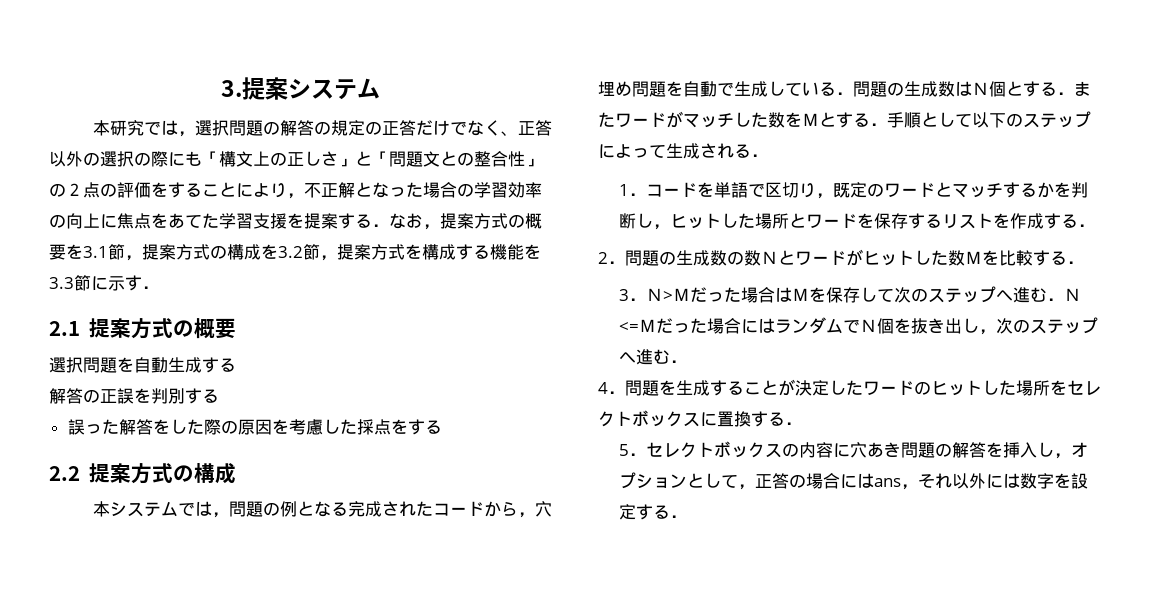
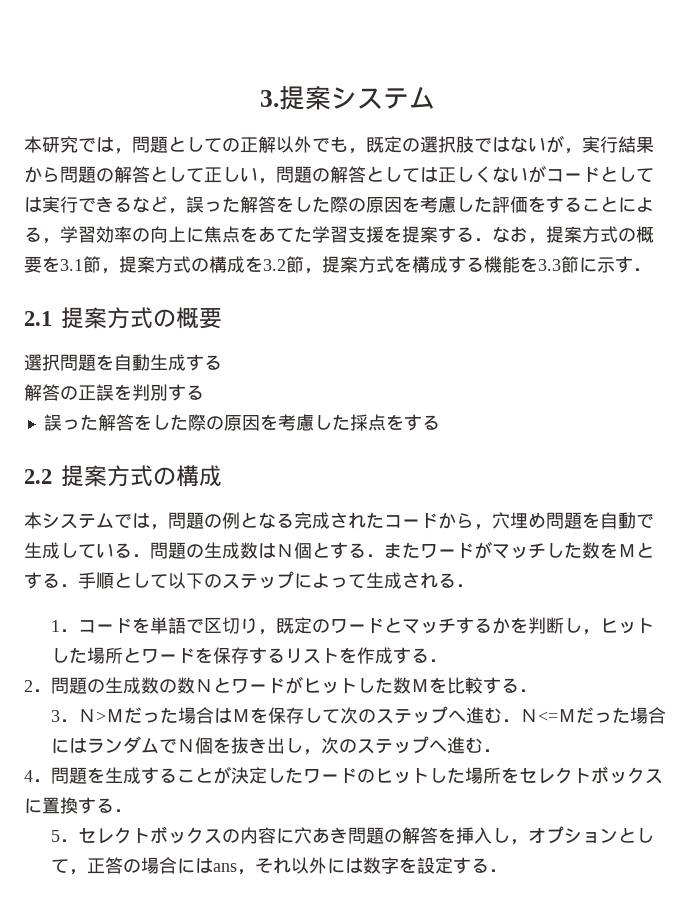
[194,120,552,136] [49,151,542,167] [49,182,117,198] 選択問題の解答の規定の正答だけでなく、正答以外の選択の際にも「構文上の正しさ」と「問題文との整合性」の２点の -> [132,135,654,154] [24,165,654,184] [24,196,492,214] 問題としての正解以外でも，既定の選択肢ではないが，実行結果から問題の解答として正しい，問題の解答としては正しくないがコードとしては実行できるなど，誤った解答をした際の原因を考慮した
[270,182,474,199] り，不正解となった場合の -> [24,227,60,244] る，

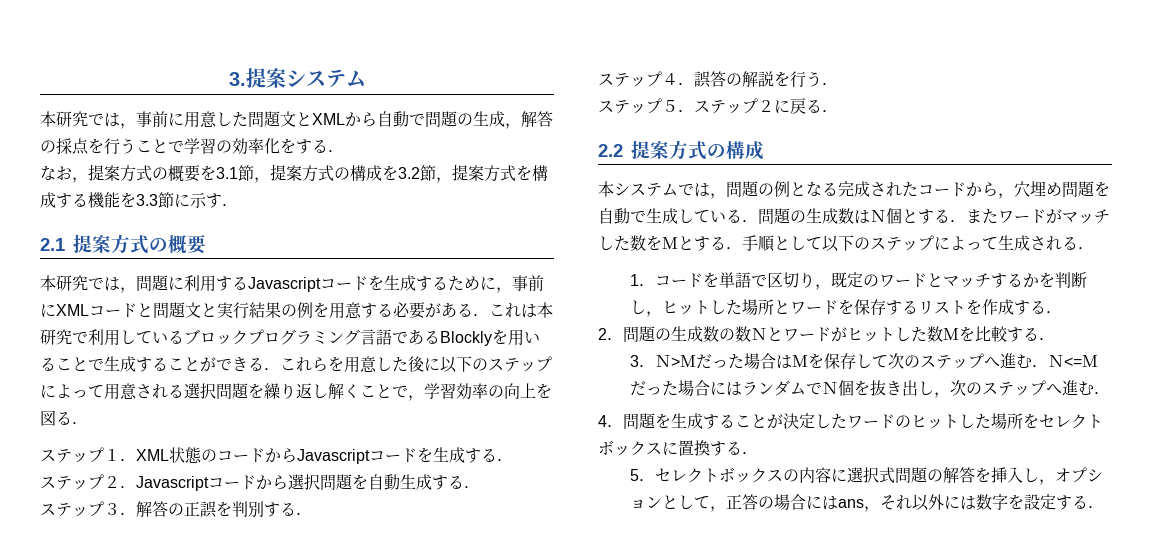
[132,135,654,154] [24,165,654,184] [24,196,654,214] [24,226,492,244] 問題としての正解以外でも，既定の選択肢ではないが，実行結果から問題の解答として正しい，問題の解答としては正しくないがコードとしては実行できるなど，誤った解答をした際の原因を考慮した評価をすることによる，学習効率の向上に焦点をあてた学習支援を提案する． -> [136,111,553,129] [40,138,344,155] 事前に用意した問題文とXMLから自動で問題の生成，解答の採点を行うことで学習の効率化をする． //
(222, 318) none -> [40,275,544,293] [40,302,553,319] [40,329,540,346] [40,356,552,373] [40,383,552,401] [40,410,88,426] [40,447,513,464] [40,474,288,491] 本研究では，問題に利用するJavascriptコードを生成するために，事前にXMLコードと問題文と実行結果の例を用意する必要がある．これは本研究で利用しているブロックプログラミング言語であるBlocklyを用いることで生成することができる．これらを用意した後に以下のステップによって用意される選択問題を繰り返し解くことで，学習効率の向上を図る． // ステップ１．XML状態のコードからJavascriptコードを生成する． // ステップ２．Javascriptコードから
(222, 362) // -> [464,486,480,489] [40,501,136,517] ． // ステップ３．
[43,414,440,431] // 誤った解答をした際の原因を考慮した採点をする -> [296,513,312,516] [598,71,838,88] [598,98,838,114] ． // ステップ４．誤答の解説を行う． // ステップ５．ステップ２に戻る．
[294,827,349,844] 穴あき -> [846,467,895,483] 選択式

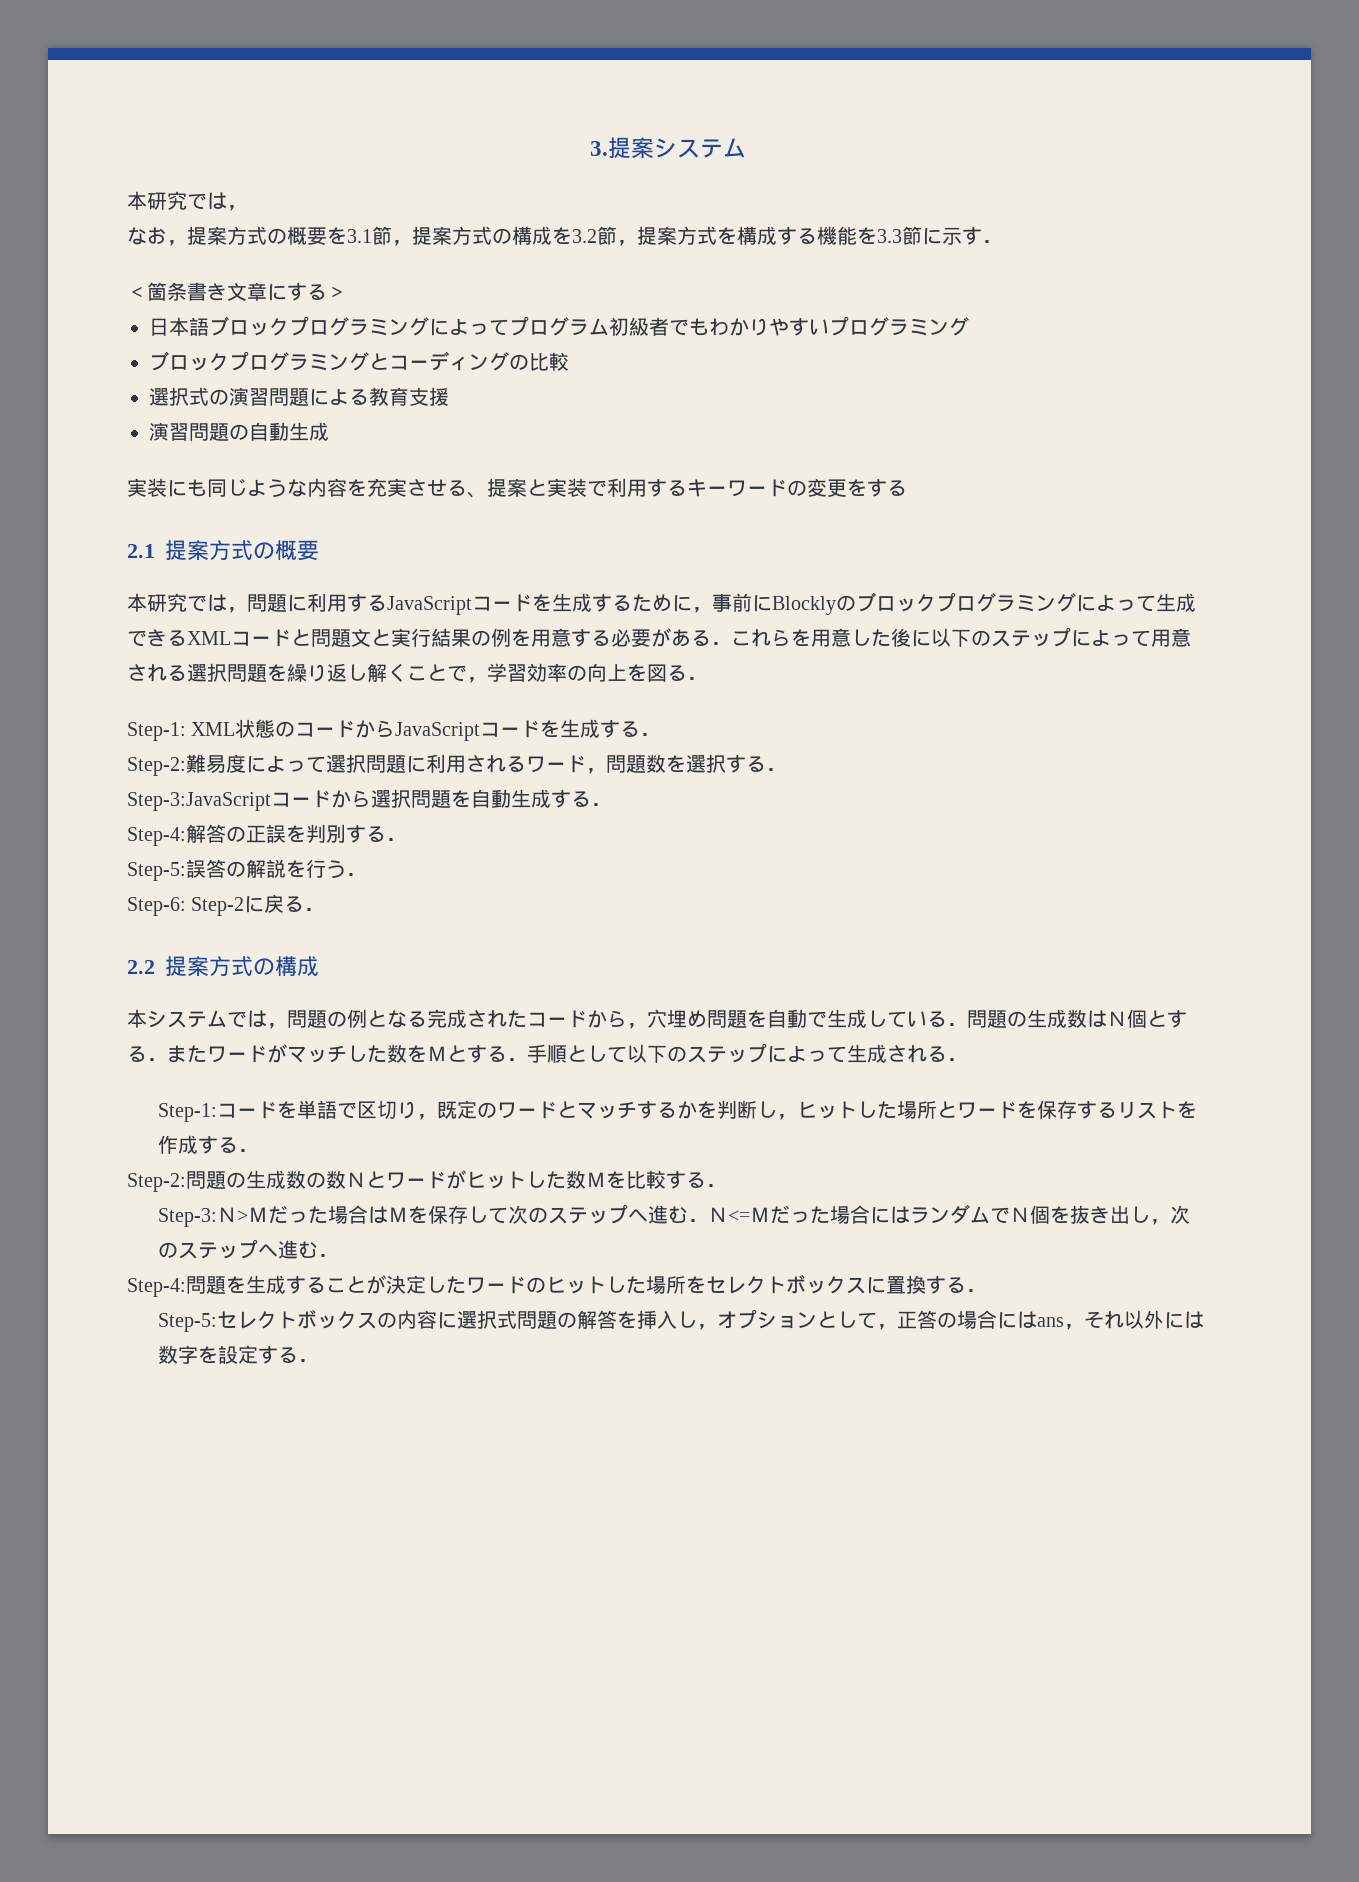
[136,111,553,129] [40,138,344,155] 事前に用意した問題文とXMLから自動で問題の生成，解答の採点を行うことで学習の効率化をする． -> (247, 208) none
(238, 205) none -> [127,282,347,301] [149,316,969,336] [149,351,569,371] [149,387,449,406] [149,422,329,441] [127,478,907,498] // ＜箇条書き文章にする＞ // 日本語ブロックプログラミングによってプログラム初級者でもわかりやすいプログラミング // ブロックプログラミングとコーディングの比較 // 選択式の演習問題による教育支援 // 演習問題の自動生成 // 実装にも同じような内容を充実させる、提案と実装で利用するキーワードの変更をする
[248,277,321,292] Javascript -> [387,596,472,615] JavaScript
(56, 310) none -> [772,592,1196,615] [127,629,187,647] Blocklyのブロックプログラミングによって生成できる
[521,302,553,318] [40,329,540,346] [40,356,312,372] は本研究で利用しているブロックプログラミング言語であるBlocklyを用いることで生成することができる．これ -> (771, 638) none
[40,447,136,463] ステップ１． -> [127,722,186,741] Step-1:
[297,449,370,464] Javascript -> [395,722,481,741] JavaScript
[40,474,209,491] ステップ２．Javascript -> [127,754,786,776] [127,792,271,811] Step-2:難易度によって選択問題に利用されるワード，問題数を選択する． // Step-3:JavaScript
[40,501,136,517] ステップ３． -> [127,827,186,846] Step-4:
[598,71,694,87] ステップ４． -> [127,862,186,881] Step-5:
[598,98,774,114] ステップ５．ステップ２ -> [127,897,245,916] Step-6: Step-2
[629,274,655,287] 1． -> [157,1103,217,1122] Step-1:
[598,328,623,341] 2． -> [127,1173,186,1192] Step-2:
[629,355,655,368] 3． -> [157,1208,217,1227] Step-3:
[598,415,623,428] 4． -> [127,1278,186,1297] Step-4:
[629,469,655,482] 5． -> [157,1313,217,1332] Step-5:

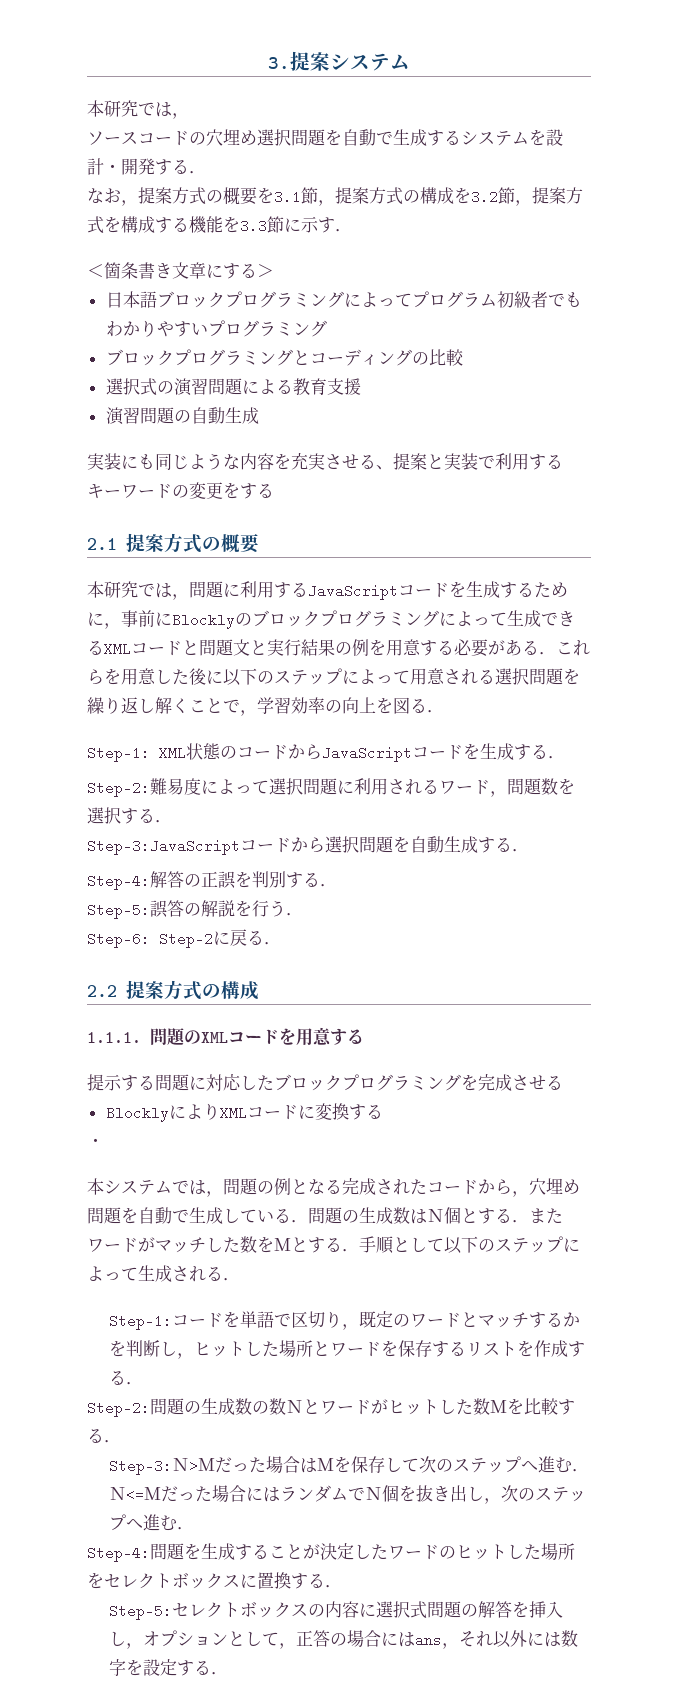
(247, 208) none -> [87,129,563,146] [87,158,206,175] // ソースコードの穴埋め選択問題を自動で生成するシステムを設計・開発する．
(319, 966) none -> [87,1027,364,1046] [87,1074,563,1091] [105,1103,383,1122] [87,1138,104,1147] // 1.1.1.問題のXMLコードを用意する // 提示する問題に対応したブロックプログラミングを完成させる // BlocklyによりXMLコードに変換する // ・

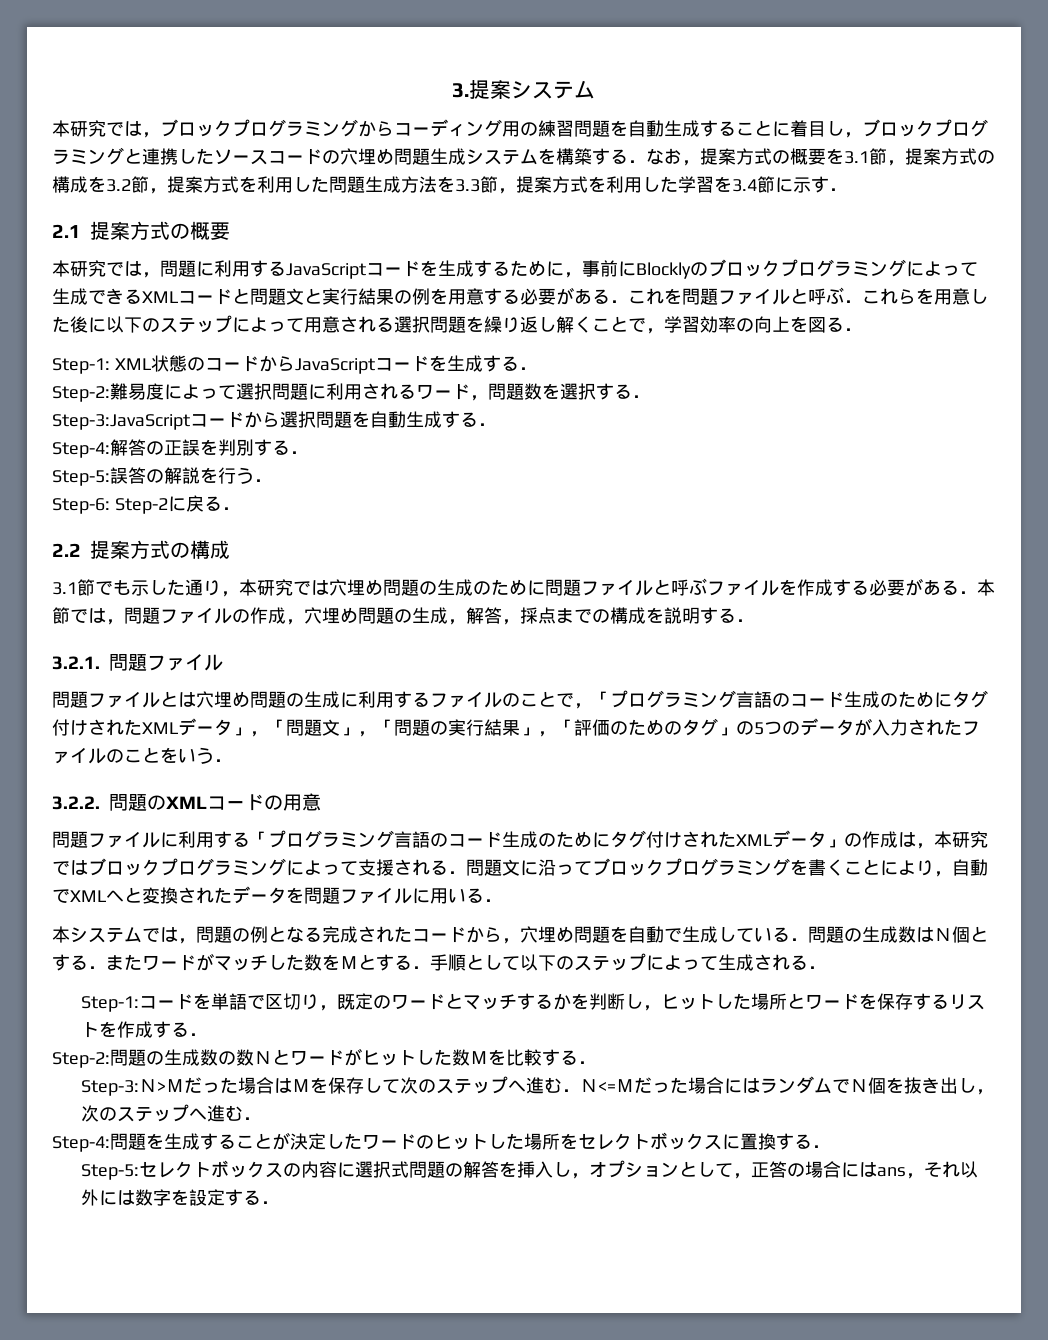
(189, 116) // -> [160,119,988,138] [52,147,214,165] ブロックプログラミングからコーディング用の練習問題を自動生成することに着目し，ブロックプログラミングと連携した
[257,129,563,146] [87,158,206,175] 選択問題を自動で生成するシステムを設計・開発する． // -> [394,148,646,165] 問題生成システムを構築する．
[121,216,352,233] [87,262,274,279] [105,291,582,308] [105,320,327,337] [105,349,464,366] [105,378,361,396] [105,407,259,425] [87,452,563,470] [87,482,274,499] 構成する機能を3.3節に示す． // ＜箇条書き文章にする＞ // 日本語ブロックプログラミングによってプログラム初級者でもわかりやすいプログラミング // ブロックプログラミングとコーディングの比較 // 選択式の演習問題による教育支援 // 演習問題の自動生成 // 実装にも同じような内容を充実させる、提案と実装で利用するキーワードの変更をする -> [257,176,847,194] 利用した問題生成方法を3.3節，提案方式を利用した学習を3.4節に示す．
(590, 648) none -> [664,287,898,305] を問題ファイルと呼ぶ．これ
[87,1032,141,1043] 1.1.1. -> [52,578,995,597] [52,607,754,625] [52,654,223,671] [52,690,988,709] [52,718,980,737] [52,747,232,764] [52,796,100,810] 3.1節でも示した通り，本研究では穴埋め問題の生成のために問題ファイルと呼ぶファイルを作成する必要がある．本節では，問題ファイルの作成，穴埋め問題の生成，解答，採点までの構成を説明する． // 3.2.1.問題ファイル // 問題ファイルとは穴埋め問題の生成に利用するファイルのことで，「プログラミング言語のコード生成のためにタグ付けされたXMLデータ」，「問題文」，「問題の実行結果」，「評価のためのタグ」の5つのデータが入力されたファイルのことをいう． // 3.2.2.
[278,1027,364,1046] [87,1074,274,1091] を用意する // 提示する問題に対応した -> [264,793,321,811] [52,830,988,849] [52,858,592,876] の用意 // 問題ファイルに利用する「プログラミング言語のコード生成のためにタグ付けされたXMLデータ」の作成は，本研究ではブロックプログラミングによって支援される．問題文に沿って
[478,1074,563,1091] [105,1103,383,1122] [87,1138,104,1147] 完成させる // BlocklyによりXMLコードに変換する // ・ -> [808,859,988,877] [52,886,502,904] 書くことにより，自動でXMLへと変換されたデータを問題ファイルに用いる．

